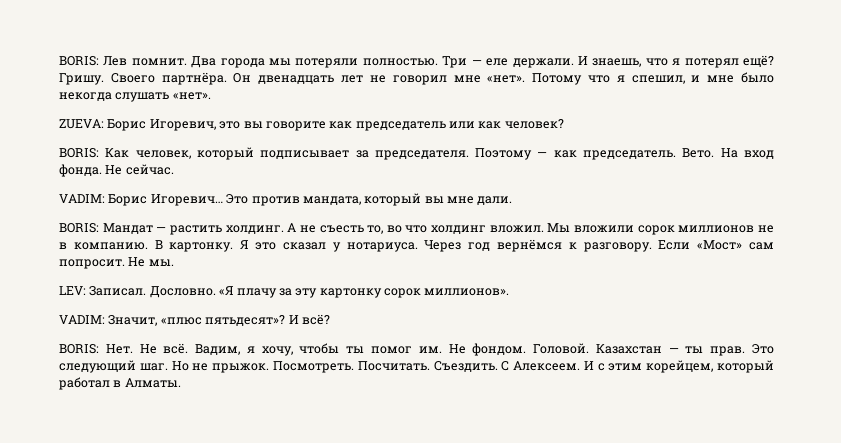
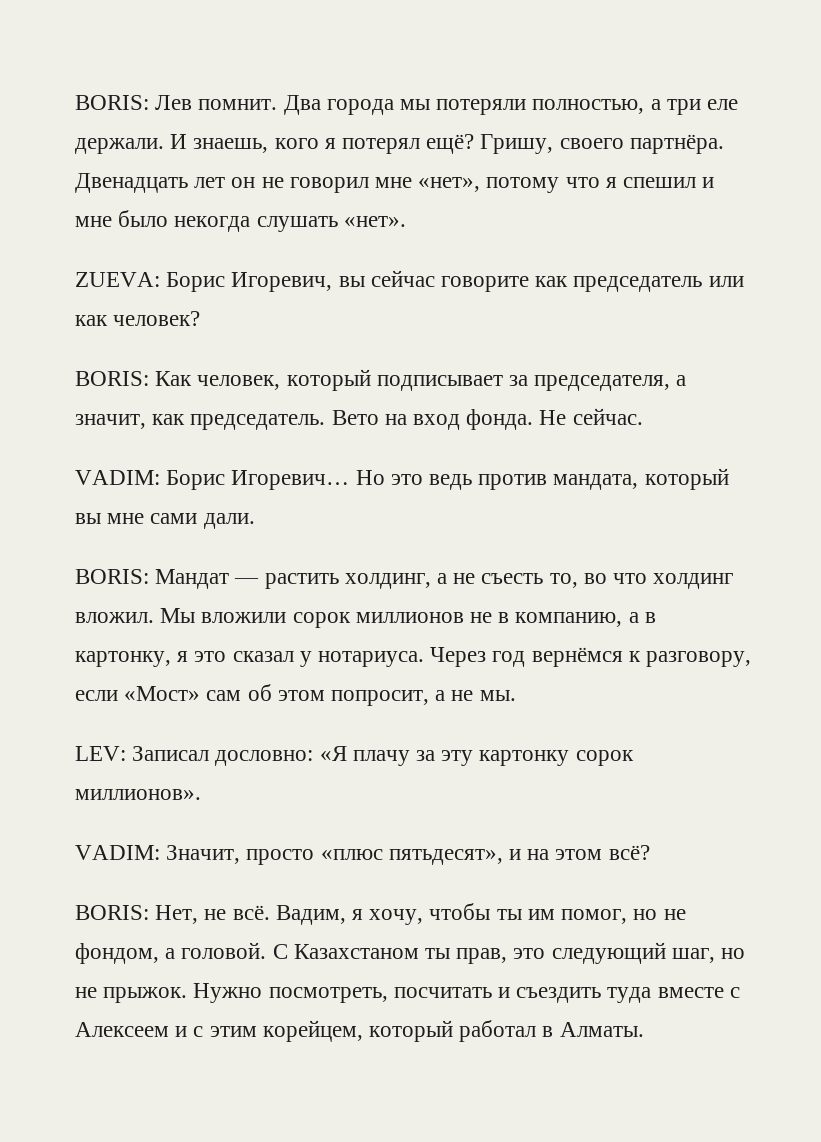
[362,56,482,68] полностью. Три — -> [532,99,701,115] полностью, а три
[645,58,668,66] что -> [274,138,319,149] кого
[59,72,364,85] Гришу. Своего партнёра. Он двенадцать лет -> [480,134,724,154] [75,173,256,193] Гришу, своего партнёра. Двенадцать лет он
[487,73,685,85] «нет». Потому что я спешил, -> [418,177,697,193] «нет», потому что я спешил
[219,121,263,129] это вы -> [338,270,435,287] вы сейчас
[374,148,738,160] председателя. Поэтому — как председатель. Вето. На -> [534,375,687,391] [75,410,407,430] председателя, а значит, как председатель. Вето на
[226,194,249,204] Это -> [355,470,473,490] Но это ведь
(474, 200) none -> [150,513,198,524] сами
[225,223,297,234] холдинг. А -> [344,573,448,589] холдинг, а
[73,240,249,252] компанию. В картонку. Я -> [515,612,656,627] [75,651,189,667] компанию, а в картонку, я
[583,240,774,252] [59,257,146,269] разговору. Если «Мост» сам попросит. Не -> [646,651,752,667] [75,684,474,706] разговору, если «Мост» сам об этом попросит, а не
[89,286,216,298] Записал. Дословно. -> [132,746,314,766] Записал дословно:
[160,315,299,326] «плюс пятьдесят»? И -> [246,849,603,865] просто «плюс пятьдесят», и на этом
[105,344,157,354] Нет. Не -> [155,905,227,924] Нет, не
[370,343,775,356] [59,360,594,373] помог им. Не фондом. Головой. Казахстан — ты прав. Это следующий шаг. Но не прыжок. Посмотреть. Посчитать. Съездить. С Алексеем. И -> [527,909,686,924] [75,942,746,964] [75,983,740,1003] [75,1022,188,1037] им помог, но не фондом, а головой. С Казахстаном ты прав, это следующий шаг, но не прыжок. Нужно посмотреть, посчитать и съездить туда вместе с Алексеем и

